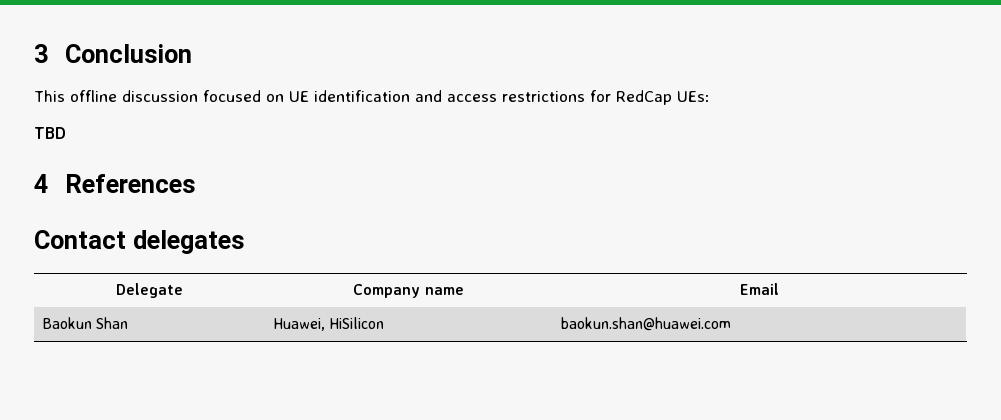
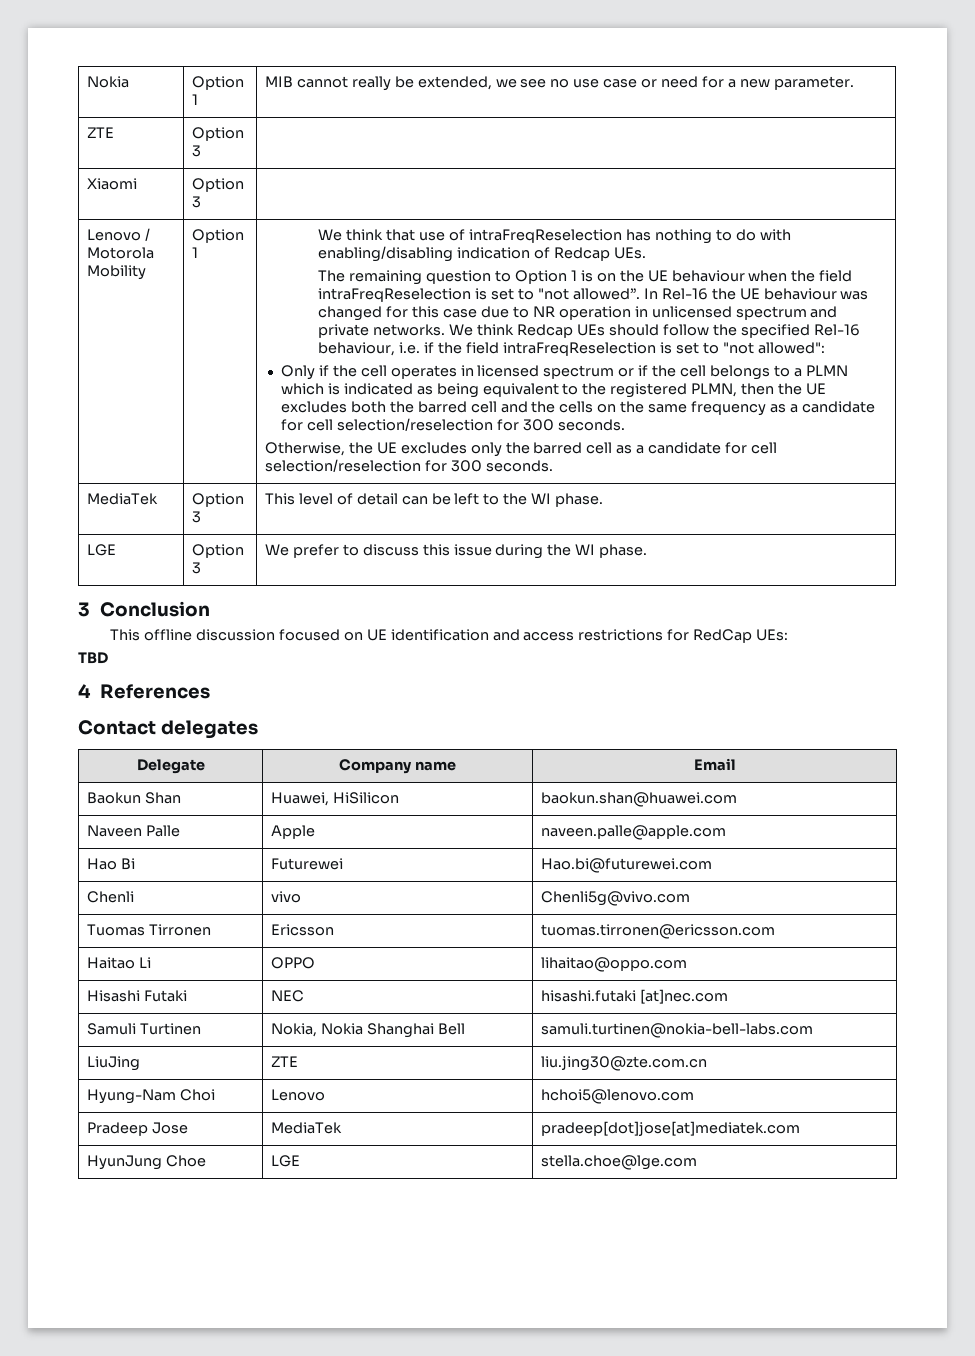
(34, 53) none -> [86,76,129,88] [191,76,244,90] [191,94,198,105] [264,76,854,91] [86,127,114,138] [191,127,244,141] [191,145,201,157] [86,178,137,190] [191,178,244,192] [191,196,201,208] [86,228,150,241] [86,247,154,259] [86,265,146,280] [191,229,244,243] [191,247,198,258] [318,229,791,244] [318,246,647,262] [318,270,853,285] [318,288,869,302] [318,306,838,321] [318,324,860,338] [318,342,825,356] [280,365,848,380] [280,383,826,398] [280,401,875,416] [280,418,625,431] [264,442,777,457] [264,459,553,472] [86,493,158,505] [191,493,244,507] [191,511,201,523] [264,493,604,507] [86,544,116,556] [191,544,244,558] [191,562,201,574] [264,544,648,559] Nokia | Option 1 | MIB cannot really be extended, we see no use case or need for a new parameter. // ZTE | Option 3 | // Xiaomi | Option 3 | // Lenovo / Motorola Mobility | Option 1 | We think that use of intraFreqReselection has nothing to do with enabling/disabling indication of Redcap UEs. // The remaining question to Option 1 is on the UE behaviour when the field intraFreqReselection is set to "not allowed”. In Rel-16 the UE behaviour was changed for this case due to NR operation in unlicensed spectrum and private networks. We think Redcap UEs should follow the specified Rel-16 behaviour, i.e. if the field intraFreqReselection is set to "not allowed": // Only if the cell operates in licensed spectrum or if the cell belongs to a PLMN which is indicated as being equivalent to the registered PLMN, then the UE excludes both the barred cell and the cells on the same frequency as a candidate for cell selection/reselection for 300 seconds. // Otherwise, the UE excludes only the barred cell as a candidate for cell selection/reselection for 300 seconds. // MediaTek | Option 3 | This level of detail can be left to the WI phase. // LGE | Option 3 | We prefer to discuss this issue during the WI phase. //
(731, 324) none -> [86,825,180,837] [270,825,315,839] [540,825,726,840] [86,858,135,870] [270,858,343,870] [540,858,712,873] [86,891,134,903] [270,891,301,903] [540,891,690,906] [86,924,211,936] [270,924,334,936] [540,924,775,939] [86,957,151,969] [270,957,315,969] [540,957,687,972] [86,990,187,1002] [270,990,304,1002] [540,989,728,1004] [86,1023,201,1035] [270,1023,465,1038] [540,1023,813,1038] [86,1056,140,1071] [270,1056,298,1067] [540,1056,707,1071] [86,1089,215,1104] [270,1089,325,1101] [540,1089,694,1104] [86,1122,188,1136] [270,1122,342,1134] [540,1121,800,1136] [86,1155,206,1170] [270,1155,300,1167] [540,1155,697,1170] // Naveen Palle | Apple | naveen.palle@apple.com // Hao Bi | Futurewei | Hao.bi@futurewei.com // Chenli | vivo | Chenli5g@vivo.com // Tuomas Tirronen | Ericsson | tuomas.tirronen@ericsson.com // Haitao Li | OPPO | lihaitao@oppo.com // Hisashi Futaki | NEC | hisashi.futaki [at]nec.com // Samuli Turtinen | Nokia, Nokia Shanghai Bell | samuli.turtinen@nokia-bell-labs.com // LiuJing | ZTE | liu.jing30@zte.com.cn // Hyung-Nam Choi | Lenovo | hchoi5@lenovo.com // Pradeep Jose | MediaTek | pradeep[dot]jose[at]mediatek.com // HyunJung Choe | LGE | stella.choe@lge.com

